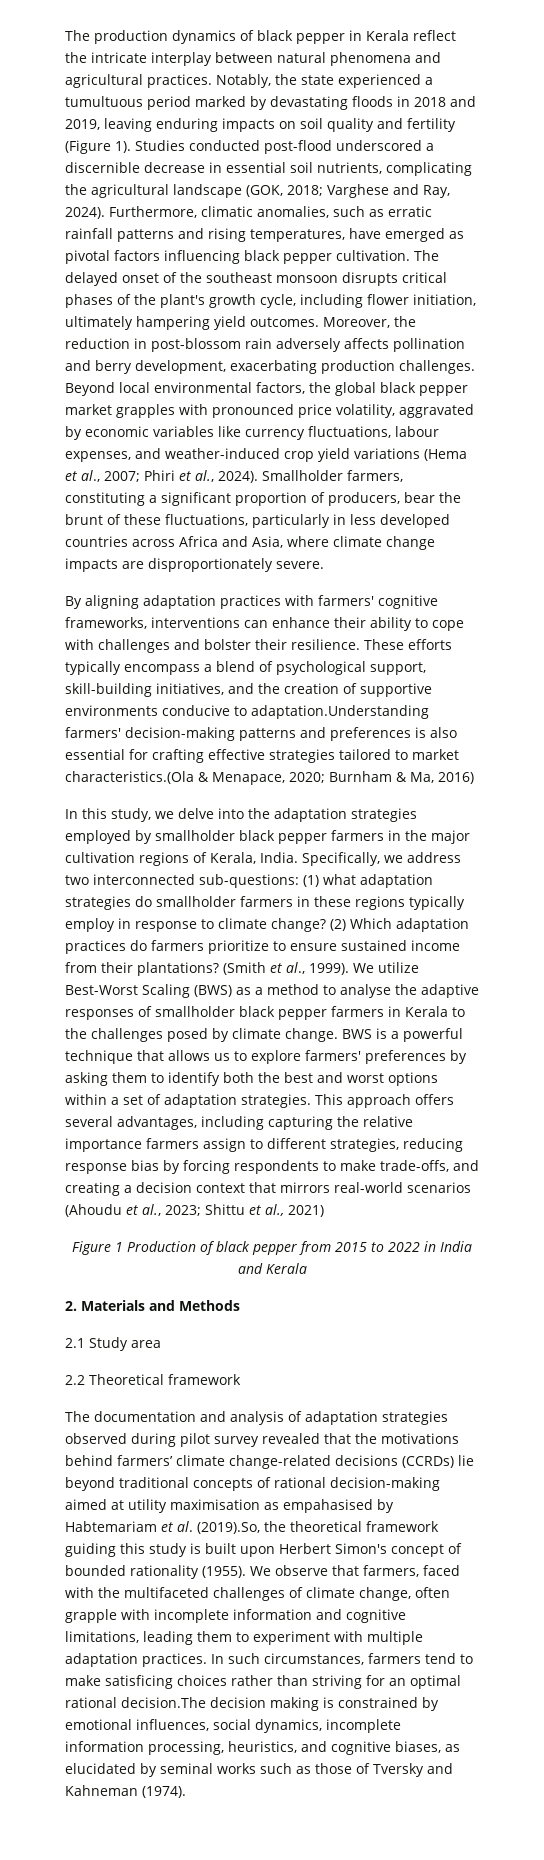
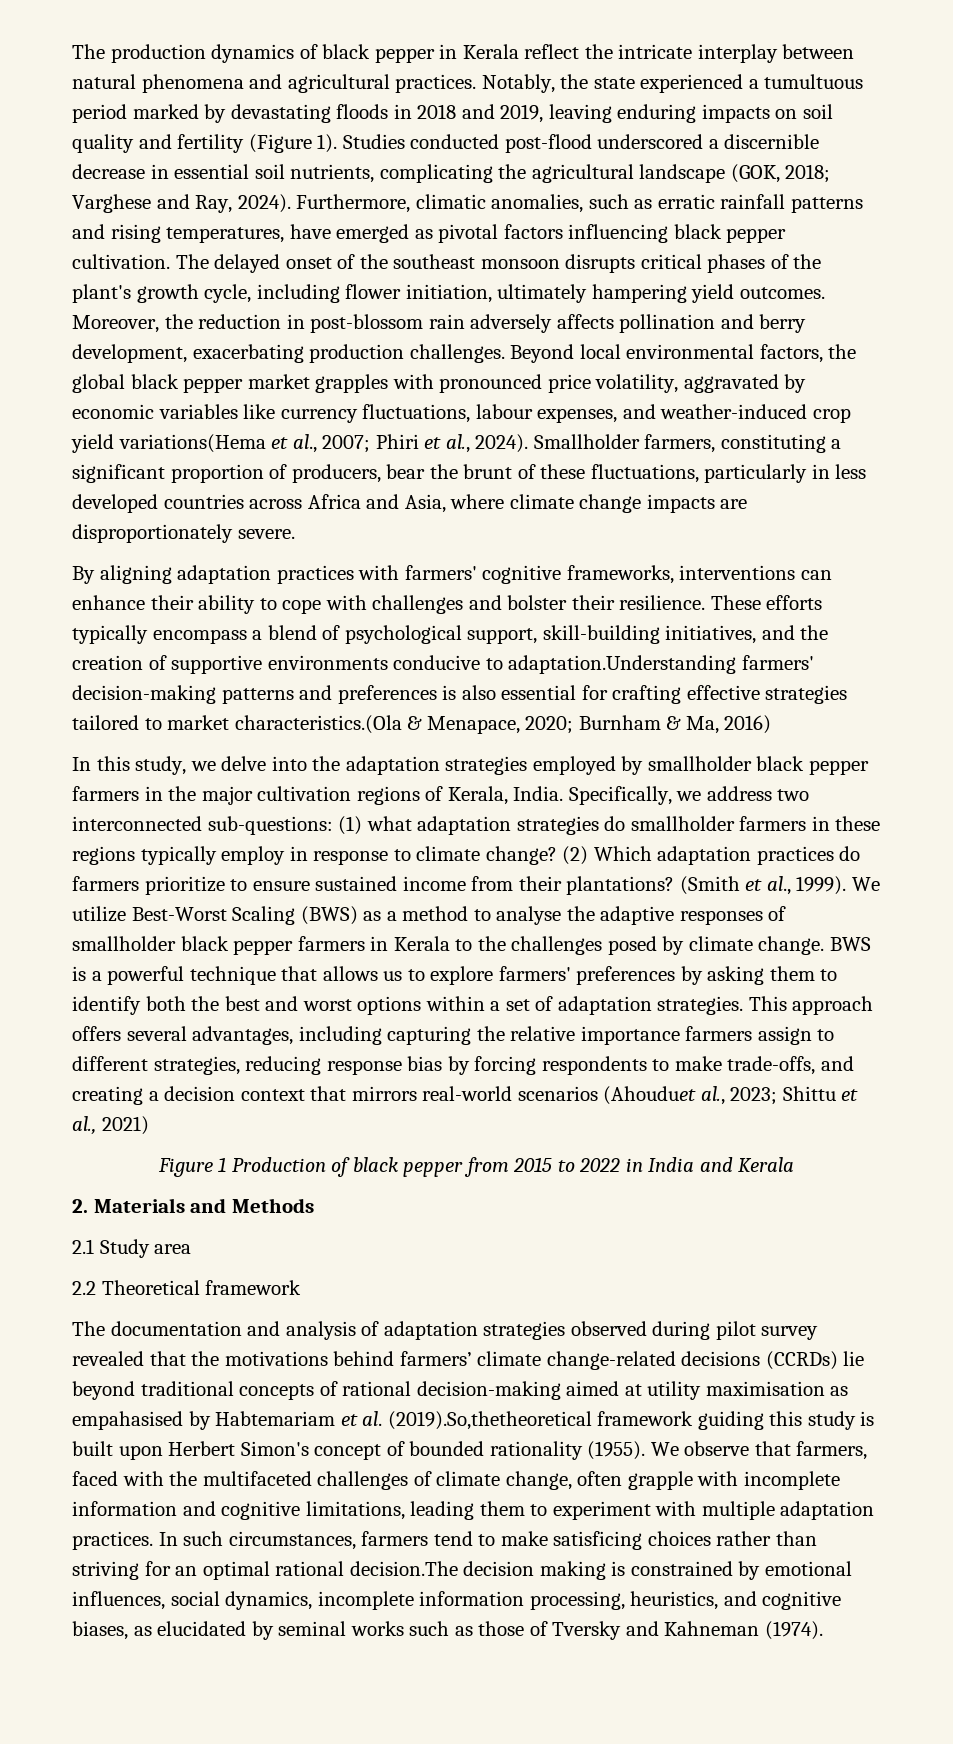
[354,448,467,461] variations (Hema -> [118,434,266,453] variations(Hema
[65,1204,138,1217] (Ahoudu et -> [603,1086,697,1105] (Ahouduet
[197,1521,362,1534] (2019).So, the theoretical -> [387,1411,592,1430] (2019).So,thetheoretical

